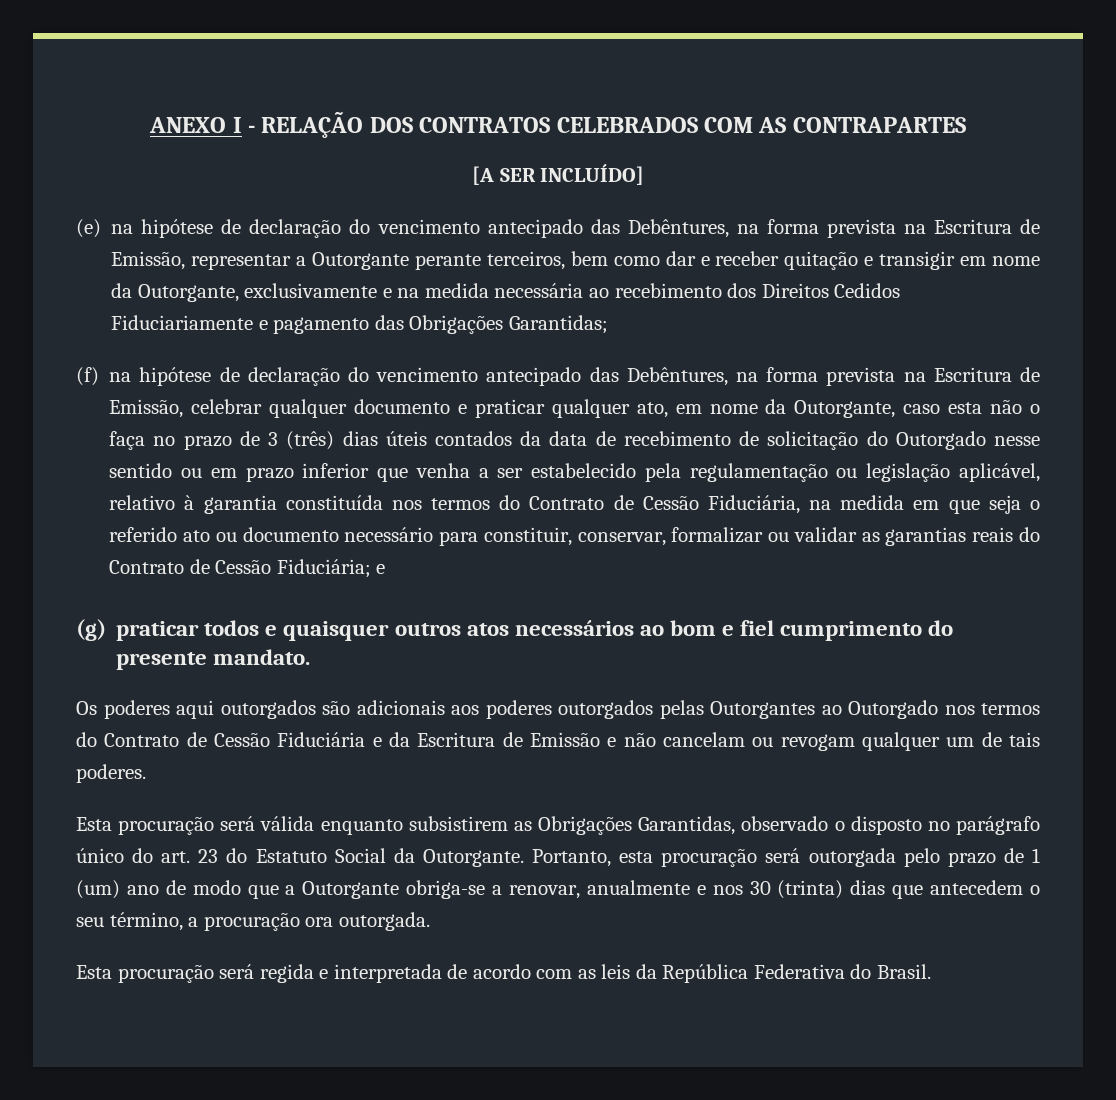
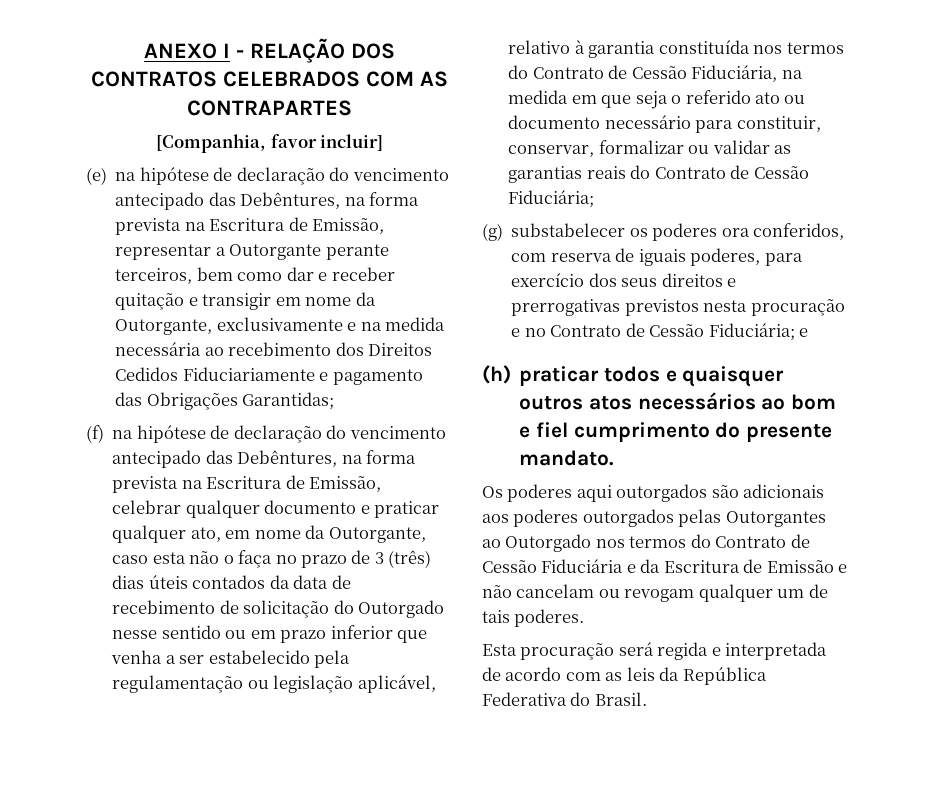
[471,164,645,185] [A SER INCLUÍDO] -> [156,134,383,153] [Companhia, favor incluir]
(371, 568) none -> [482,223,845,241] [511,248,803,266] [511,273,737,287] [511,298,845,316] [511,323,795,341] // (g) substabelecer os poderes ora conferidos, com reserva de iguais poderes, para exercício dos seus direitos e prerrogativas previstos nesta procuração e no Contrato de Cessão Fiduciária;
[76,619,106,641] (g) -> [482,365,511,384] (h)
[76,816,1041,835] [76,848,1040,867] [76,880,1041,899] [76,912,430,931] // Esta procuração será válida enquanto subsistirem as Obrigações Garantidas, observado o disposto no parágrafo único do art. 23 do Estatuto Social da Outorgante. Portanto, esta procuração será outorgada pelo prazo de 1 (um) ano de modo que a Outorgante obriga-se a renovar, anualmente e nos 30 (trinta) dias que antecedem o seu término, a procuração ora outorgada. -> (585, 618) none

